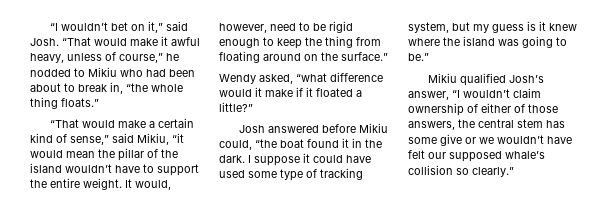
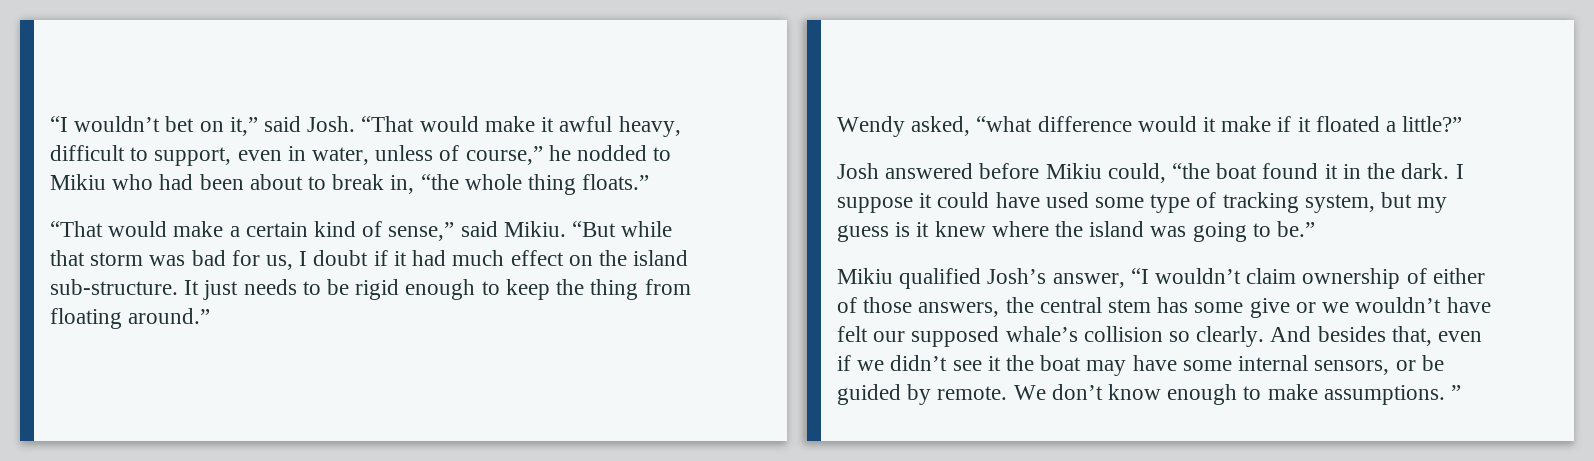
(64, 58) none -> [50,145,370,166] difficult to support, even in water,
[137,133,184,145] [30,148,178,161] [30,163,199,176] [30,178,171,190] [219,23,296,33] Mikiu, “it would mean the pillar of the island wouldn’t have to support the entire weight. It would, however, need -> [503,221,673,237] [50,250,689,270] [50,279,297,300] Mikiu. “But while that storm was bad for us, I doubt if it had much effect on the island sub-structure. It just needs
[263,52,388,61] around on the surface.” -> [128,308,211,324] around.”
[472,167,514,177] clearly.” -> [1196,326,1483,347] [837,355,1444,376] [837,384,1462,405] clearly. And besides that, even if we didn’t see it the boat may have some internal sensors, or be guided by remote. We don’t know enough to make assumptions. ”

